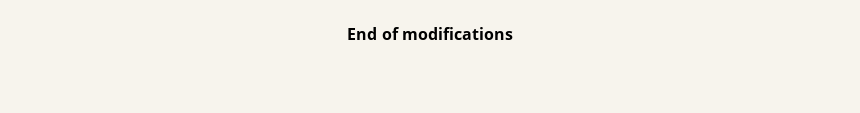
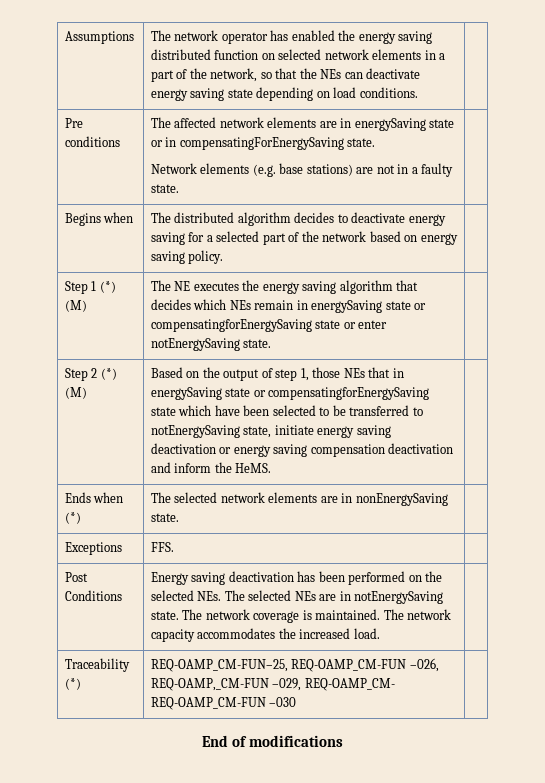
(347, 33) none -> [64,31,134,44] [150,30,433,44] [150,49,446,60] [150,68,421,82] [150,87,418,101] [64,118,83,128] [64,136,120,147] [150,117,455,131] [150,137,376,150] [150,163,454,177] [150,184,179,193] [64,212,134,226] [150,212,446,226] [150,231,458,245] [150,250,224,264] [64,281,116,294] [64,300,87,312] [150,280,419,294] [150,299,427,313] [150,319,388,332] [150,338,272,351] [64,368,117,381] [64,387,87,399] [150,367,404,381] [150,387,430,400] [150,405,423,416] [150,425,391,438] [150,443,454,457] [150,462,272,473] [64,492,124,503] [64,512,81,524] [150,492,448,506] [150,513,179,522] [64,542,122,555] [150,542,174,552] [64,572,88,582] [64,590,122,601] [150,571,443,585] [150,590,444,604] [150,609,452,623] [150,628,380,642] [64,658,130,672] [64,678,81,690] [150,658,439,672] [150,678,395,691] [150,697,297,710] Assumptions | The network operator has enabled the energy saving distributed function on selected network elements in a part of the network, so that the NEs can deactivate energy saving state depending on load conditions. | // Pre conditions | The affected network elements are in energySaving state or in compensatingForEnergySaving state. // Network elements (e.g. base stations) are not in a faulty state. | // Begins when | The distributed algorithm decides to deactivate energy saving for a selected part of the network based on energy saving policy. | // Step 1 (*) (M) | The NE executes the energy saving algorithm that decides which NEs remain in energySaving state or compensatingforEnergySaving state or enter notEnergySaving state. | // Step 2 (*) (M) | Based on the output of step 1, those NEs that in energySaving state or compensatingforEnergySaving state which have been selected to be transferred to notEnergySaving state, initiate energy saving deactivation or energy saving compensation deactivation and inform the HeMS. | // Ends when (*) | The selected network elements are in nonEnergySaving state. | // Exceptions | FFS. | // Post Conditions | Energy saving deactivation has been performed on the selected NEs. The selected NEs are in notEnergySaving state. The network coverage is maintained. The network capacity accommodates the increased load. | // Traceability (*) | REQ-OAMP_CM-FUN–25, REQ-OAMP_CM-FUN –026, REQ-OAMP,_CM-FUN –029, REQ-OAMP_CM- REQ-OAMP_CM-FUN –030 | //

